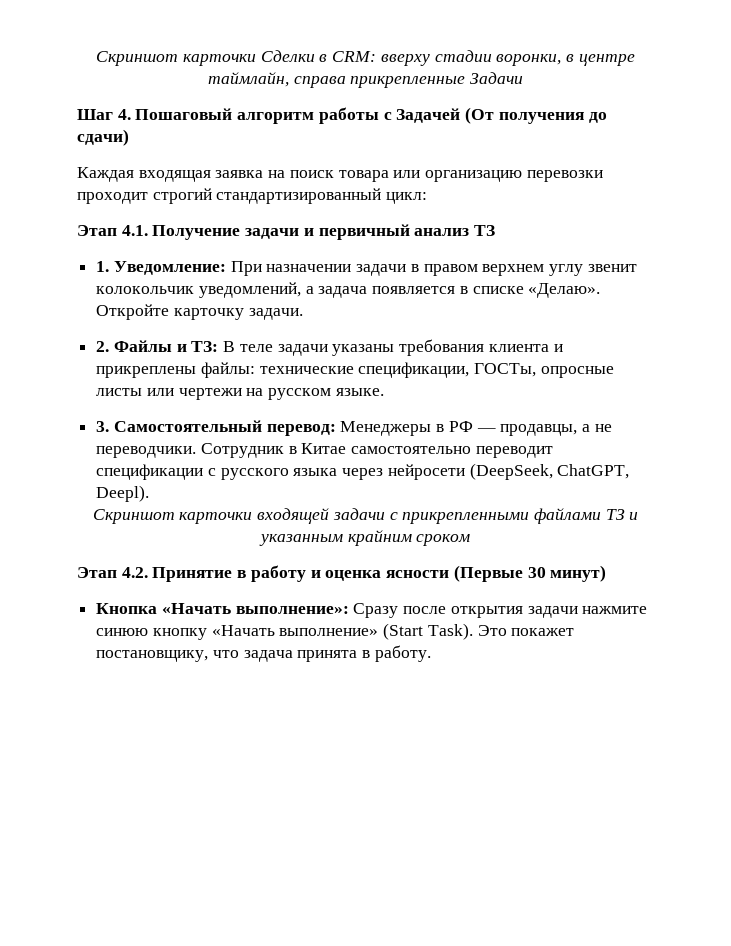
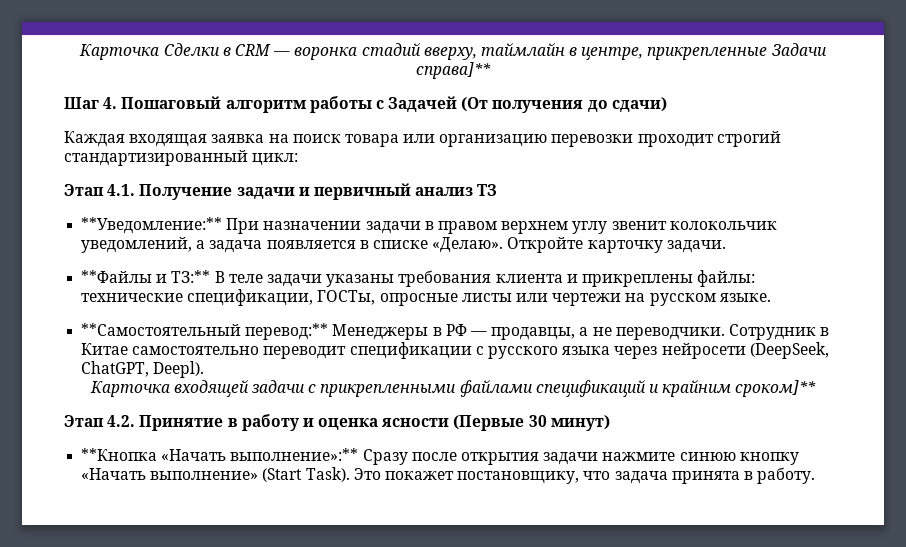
[96,50,635,66] [207,72,346,88] Скриншот карточки Сделки в CRM: вверху стадии воронки, в центре таймлайн, справа -> [79,43,644,60] Карточка Сделки в CRM — воронка стадий вверху, таймлайн в центре,
(524, 78) none -> [416,62,491,79] справа]**
[96,261,226,275] 1. Уведомление: -> [81,217,223,234] **Уведомление:**
[96,340,219,352] 2. Файлы и ТЗ: -> [81,270,211,283] **Файлы и ТЗ:**
[96,420,336,436] 3. Самостоятельный перевод: -> [81,323,329,340] **Самостоятельный перевод:**
[92,509,253,524] Скриншот карточки -> [89,381,170,397] Карточка
[605,509,639,520] [258,530,471,546] ТЗ и указанным крайним сроком -> [535,380,817,397] спецификаций и крайним сроком]**
[96,603,349,614] Кнопка «Начать выполнение»: -> [81,448,359,461] **Кнопка «Начать выполнение»:**

